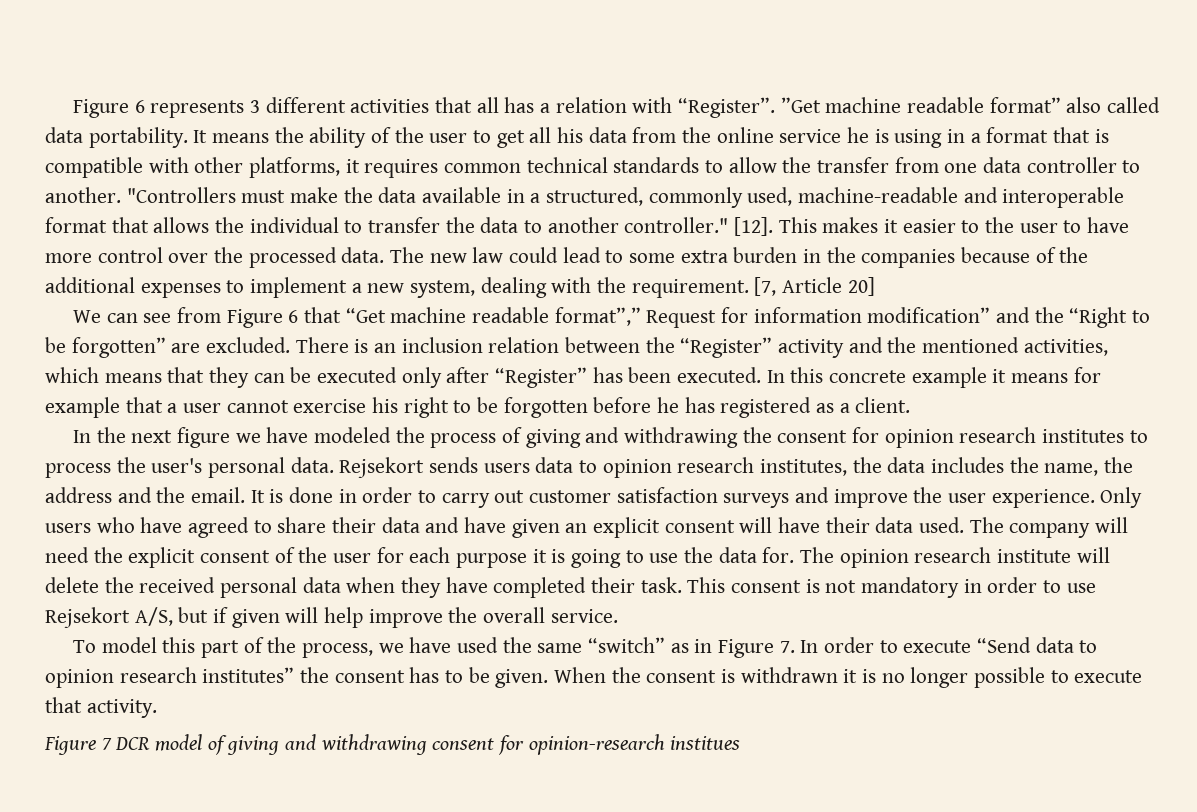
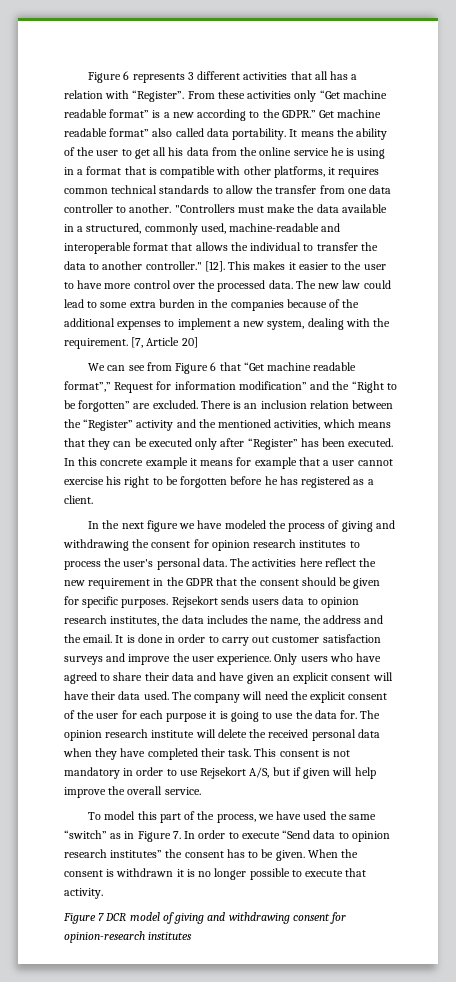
[780,97,821,113] ”Get -> [187,90,387,102] [64,109,335,121] From these activities only “Get machine readable format” is a new according to the GDPR.” Get
(334, 465) none -> [230,558,377,567] [64,577,381,589] [64,596,169,608] The activities here reflect the new requirement in the GDPR that the consent should be given for specific purposes.
[670,736,741,750] institues -> [148,932,193,940] institutes

